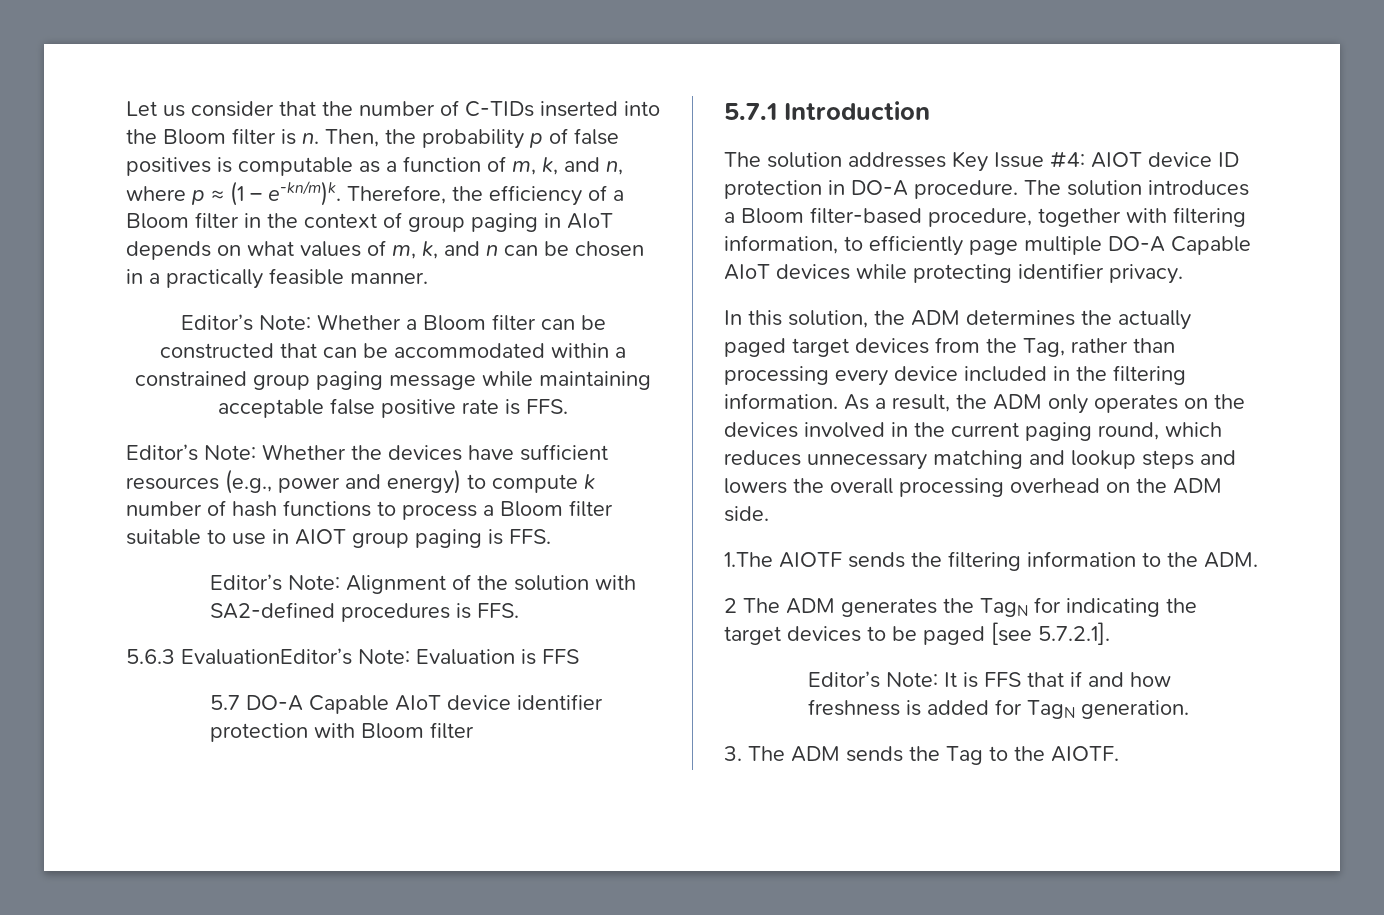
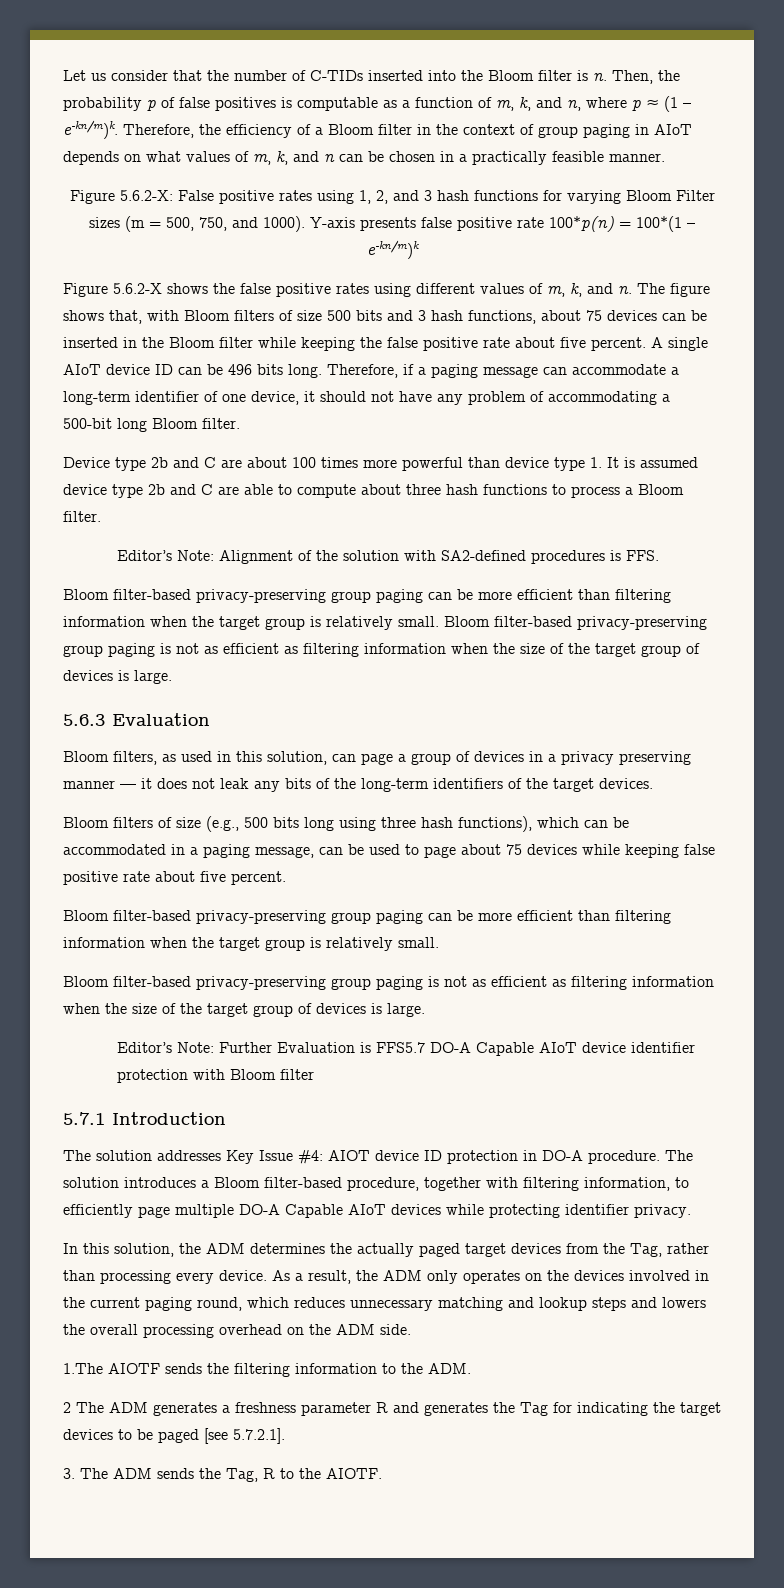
[180,314,606,331] [160,343,626,359] [135,371,651,390] [218,398,568,418] [126,444,608,461] [126,469,595,494] [126,500,226,516] Editor’s Note: Whether a Bloom filter can be constructed that can be accommodated within a constrained group paging message while maintaining acceptable false positive rate is FFS. // Editor’s Note: Whether the devices have sufficient resources (e.g., power and energy) to compute k number of -> [69,190,715,204] [89,216,695,232] [366,240,419,259] [63,283,710,297] [63,310,707,324] [63,337,708,351] [63,364,679,378] [63,391,670,405] [63,418,240,432] [63,457,698,471] [63,484,441,498] Figure 5.6.2-X: False positive rates using 1, 2, and 3 hash functions for varying Bloom Filter sizes (m = 500, 750, and 1000). Y-axis presents false positive rate 100*p(n) = 100*(1 – e-kn/m)k // Figure 5.6.2-X shows the false positive rates using different values of m, k, and n. The figure shows that, with Bloom filters of size 500 bits and 3 hash functions, about 75 devices can be inserted in the Bloom filter while keeping the false positive rate about five percent. A single AIoT device ID can be 496 bits long. Therefore, if a paging message can accommodate a long-term identifier of one device, it should not have any problem of accommodating a 500-bit long Bloom filter. // Device type 2b and C are about 100 times more powerful than device type 1. It is assumed device type 2b and C are able to compute about three
[569,500,613,517] [126,529,551,548] filter suitable to use in AIOT group paging is FFS. -> [63,511,101,522] filter.
[126,648,579,665] [209,695,240,710] 5.6.3 EvaluationEditor’s Note: Evaluation is FFS // 5.7 -> [63,589,671,603] [63,616,707,630] [63,643,700,657] [63,670,172,684] [63,713,210,726] [63,751,691,765] [63,778,653,792] [63,816,629,832] [63,844,715,858] [63,871,286,885] [63,910,671,924] [63,937,439,951] [63,976,714,990] [63,1003,425,1017] [116,1042,425,1053] Bloom filter-based privacy-preserving group paging can be more efficient than filtering information when the target group is relatively small. Bloom filter-based privacy-preserving group paging is not as efficient as filtering information when the size of the target group of devices is large. // 5.6.3 Evaluation // Bloom filters, as used in this solution, can page a group of devices in a privacy preserving manner — it does not leak any bits of the long-term identifiers of the target devices. // Bloom filters of size (e.g., 500 bits long using three hash functions), which can be accommodated in a paging message, can be used to page about 75 devices while keeping false positive rate about five percent. // Bloom filter-based privacy-preserving group paging can be more efficient than filtering information when the target group is relatively small. // Bloom filter-based privacy-preserving group paging is not as efficient as filtering information when the size of the target group of devices is large. // Editor’s Note: Further Evaluation is FFS5.7
[894,365,1186,385] [724,393,838,409] device included in the filtering information. -> [219,1270,267,1281] device.
[943,598,1028,617] the TagN -> [222,1402,548,1416] a freshness parameter R and generates the Tag
[807,671,1171,688] [807,699,1189,719] // Editor’s Note: It is FFS that if and how freshness is added for TagN generation. -> (285, 1436) none
[946,746,983,765] Tag -> [226,1468,275,1482] Tag, R

